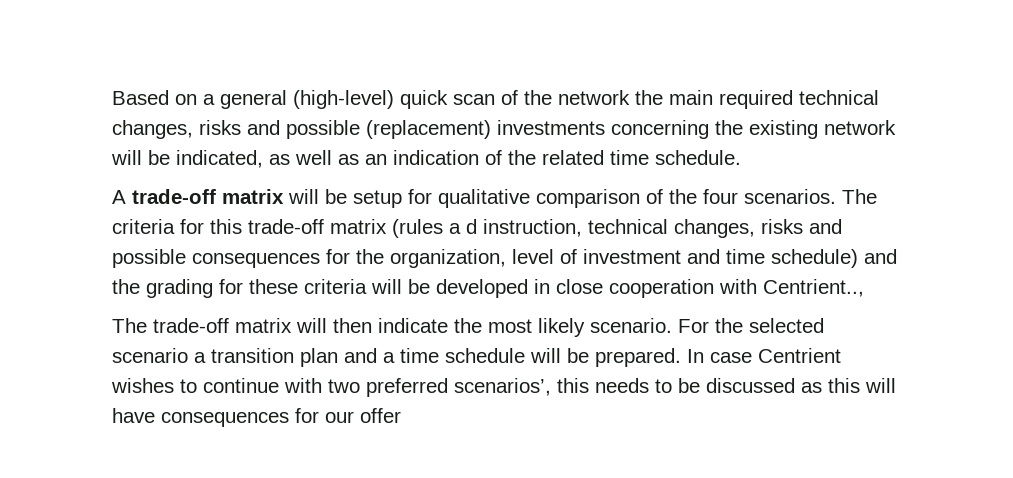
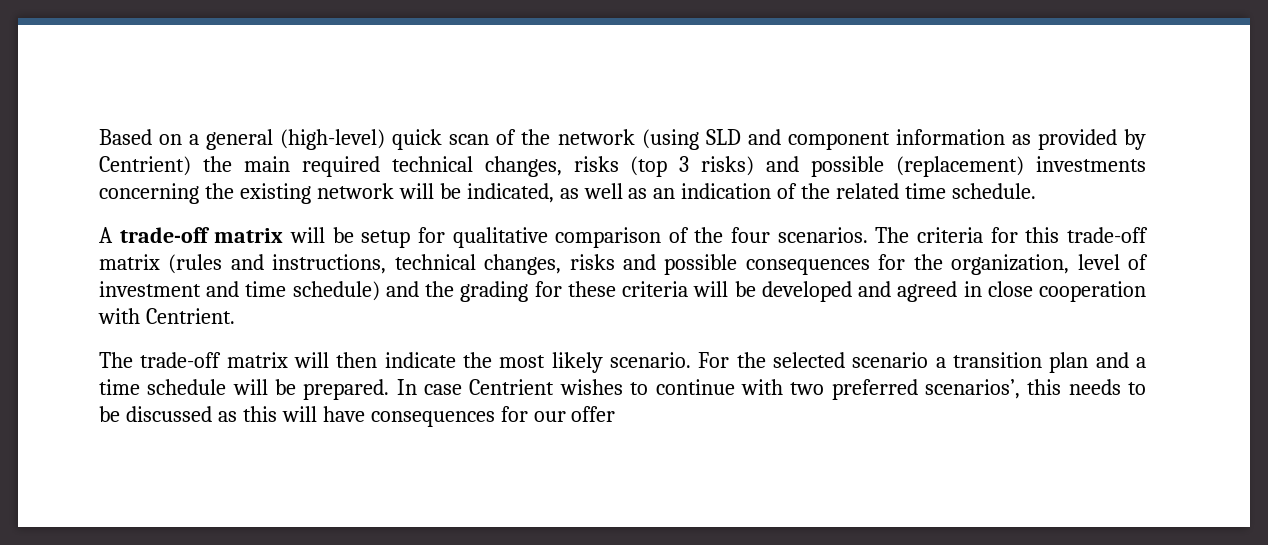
(630, 97) none -> [641,129,1146,150] [99,156,191,176] (using SLD and component information as provided by Centrient)
(241, 127) none -> [630,156,755,177] (top 3 risks)
[449,219,582,237] a d instruction, -> [230,254,387,274] and instructions,
(528, 288) none -> [858,281,958,302] and agreed
[763,279,864,297] Centrient.., -> [145,308,235,324] Centrient.

